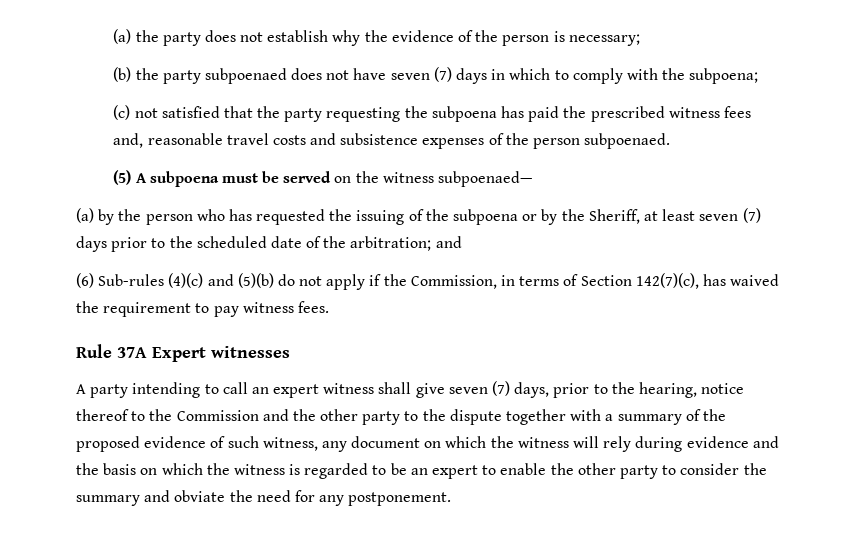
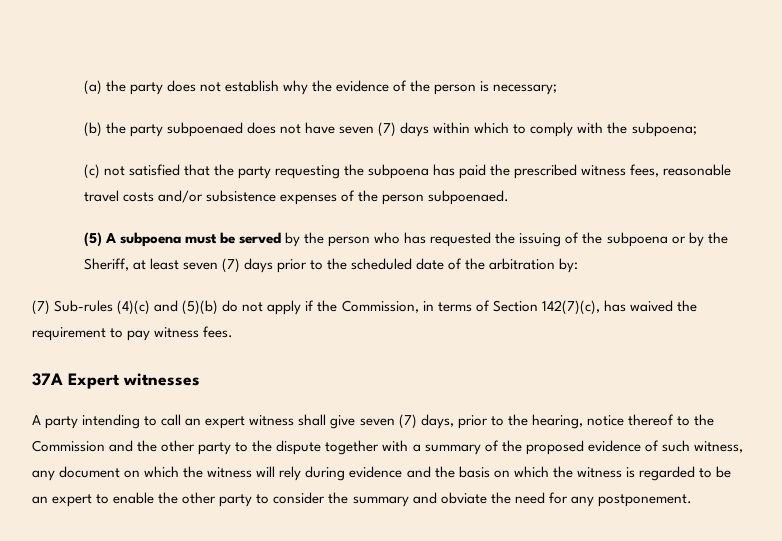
[491,69,506,80] in -> [433,122,471,134] within
[723,106,751,118] [113,133,144,148] fees and, -> [630,164,660,177] fees,
[310,133,337,145] and -> [157,190,203,203] and/or
[334,171,532,187] [76,208,94,223] on the witness subpoenaed— // (a) -> (281, 238) none
[350,236,462,251] [76,273,94,288] arbitration; and // (6) -> [489,258,579,273] [32,300,50,315] arbitration by: // (7)
[76,344,112,358] Rule -> (234, 332) none

